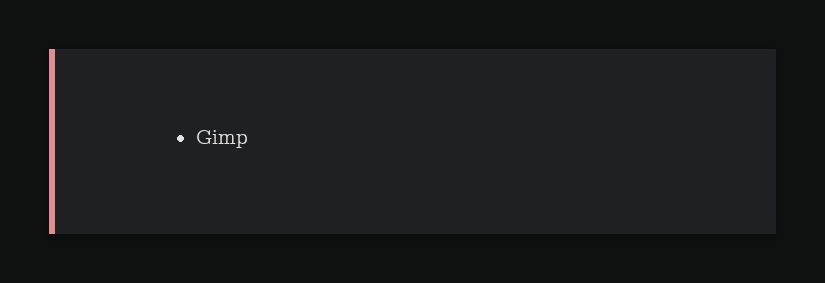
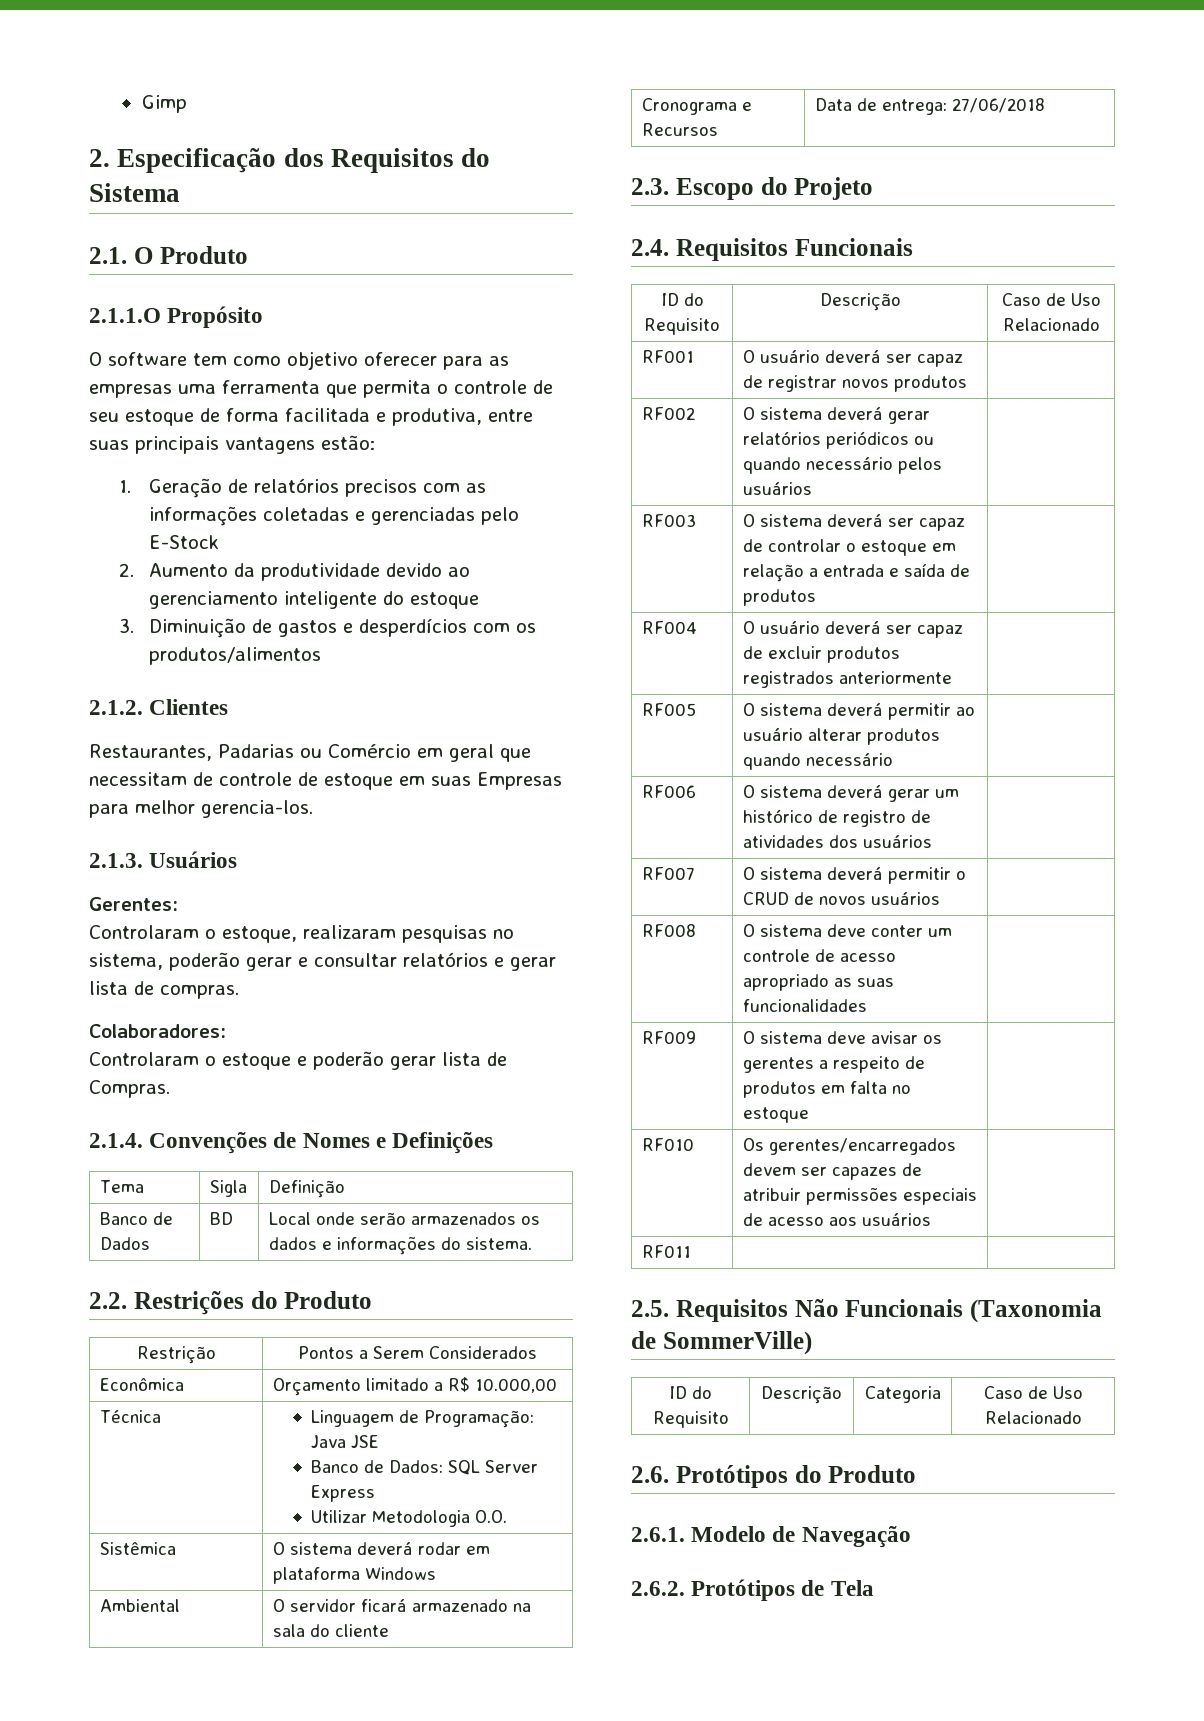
(248, 139) none -> [89,148,491,173] [89,183,180,202] [89,246,248,264] [89,306,264,328] [89,351,509,370] [89,380,553,398] [89,408,533,426] [89,435,375,454] [119,478,487,498] [149,506,520,526] [149,535,220,549] [119,563,471,581] [149,591,480,609] [119,618,537,638] [149,647,322,665] [89,699,229,715] [89,744,531,762] [89,772,562,790] [89,800,313,818] [89,851,238,868] [89,897,178,911] [89,925,514,943] [89,952,556,971] [89,981,239,999] [89,1024,226,1038] [89,1051,507,1070] [89,1080,170,1098] [89,1132,494,1154] [99,1180,144,1193] [209,1180,247,1197] [268,1180,345,1198] [99,1212,173,1225] [99,1237,150,1250] [209,1212,233,1225] [268,1212,540,1225] [268,1236,532,1255] [89,1291,373,1315] [136,1346,216,1364] [298,1346,537,1359] [99,1378,184,1391] [272,1377,557,1396] [99,1410,161,1423] [311,1410,535,1428] [311,1435,380,1448] [311,1460,539,1475] [311,1485,376,1502] [311,1510,508,1527] [99,1542,176,1555] [272,1542,490,1555] [272,1567,436,1584] [99,1599,180,1612] [272,1599,531,1612] [272,1624,389,1637] [641,98,752,115] [641,123,718,136] [814,98,1045,115] [631,177,874,200] [631,238,913,261] [660,293,704,306] [644,318,720,335] [819,293,901,311] [1001,293,1101,306] [1002,318,1100,331] [641,350,694,363] [742,350,963,367] [742,375,967,392] [641,407,695,420] [742,407,930,424] [742,431,934,449] [742,457,942,474] [742,482,812,495] [641,514,696,527] [742,514,965,531] [742,539,956,556] [742,563,970,582] [742,589,816,606] [641,621,697,634] [742,621,963,638] [742,646,900,663] [742,671,952,688] [641,703,696,716] [742,703,975,720] [742,728,940,745] [742,753,893,770] [641,785,696,798] [742,785,959,802] [742,809,931,827] [742,835,932,848] [641,867,695,880] [742,867,966,884] [742,892,940,905] [641,924,696,937] [742,924,952,937] [742,949,896,962] [742,974,894,991] [742,999,867,1012] [641,1031,696,1044] [742,1031,942,1044] [742,1056,925,1073] [742,1081,911,1098] [742,1107,809,1123] [641,1138,694,1151] [742,1138,956,1155] [742,1163,922,1180] [742,1187,977,1205] [742,1213,931,1226] [641,1245,691,1258] [631,1299,1102,1323] [631,1331,812,1355] [669,1386,712,1399] [652,1411,729,1428] [761,1386,842,1404] [864,1386,941,1403] [983,1386,1083,1399] [984,1411,1082,1424] [631,1465,917,1488] [631,1526,911,1548] [631,1579,874,1601] // 2. Especificação dos Requisitos do Sistema // 2.1. O Produto // 2.1.1.O Propósito // O software tem como objetivo oferecer para as empresas uma ferramenta que permita o controle de seu estoque de forma facilitada e produtiva, entre suas principais vantagens estão: // 1. Geração de relatórios precisos com as informações coletadas e gerenciadas pelo E-Stock // 2. Aumento da produtividade devido ao gerenciamento inteligente do estoque // 3. Diminuição de gastos e desperdícios com os produtos/alimentos // 2.1.2. Clientes // Restaurantes, Padarias ou Comércio em geral que necessitam de controle de estoque em suas Empresas para melhor gerencia-los. // 2.1.3. Usuários // Gerentes: // Controlaram o estoque, realizaram pesquisas no sistema, poderão gerar e consultar relatórios e gerar lista de compras. // Colaboradores: // Controlaram o estoque e poderão gerar lista de Compras. // 2.1.4. Convenções de Nomes e Definições // Tema | Sigla | Definição // Banco de Dados | BD | Local onde serão armazenados os dados e informações do sistema. // 2.2. Restrições do Produto // Restrição | Pontos a Serem Considerados // Econômica | Orçamento limitado a R$ 10.000,00 // Técnica | Linguagem de Programação: Java JSE // Banco de Dados: SQL Server Express // Utilizar Metodologia O.O. // Sistêmica | O sistema deverá rodar em plataforma Windows // Ambiental | O servidor ficará armazenado na sala do cliente // Cronograma e Recursos | Data de entrega: 27/06/2018 // 2.3. Escopo do Projeto // 2.4. Requisitos Funcionais // ID do Requisito | Descrição | Caso de Uso Relacionado // RF001 | O usuário deverá ser capaz de registrar novos produtos | // RF002 | O sistema deverá gerar relatórios periódicos ou quando necessário pelos usuários | // RF003 | O sistema deverá ser capaz de controlar o estoque em relação a entrada e saída de produtos | // RF004 | O usuário deverá ser capaz de excluir produtos registrados anteriormente | // RF005 | O sistema deverá permitir ao usuário alterar produtos quando necessário | // RF006 | O sistema deverá gerar um histórico de registro de atividades dos usuários | // RF007 | O sistema deverá permitir o CRUD de novos usuários | // RF008 | O sistema deve conter um controle de acesso apropriado as suas funcionalidades | // RF009 | O sistema deve avisar os gerentes a respeito de produtos em falta no estoque | // RF010 | Os gerentes/encarregados devem ser capazes de atribuir permissões especiais de acesso aos usuários | // RF011 | | // 2.5. Requisitos Não Funcionais (Taxonomia de SommerVille) // ID do Requisito | Descrição | Categoria | Caso de Uso Relacionado // 2.6. Protótipos do Produto // 2.6.1. Modelo de Navegação // 2.6.2. Protótipos de Tela

